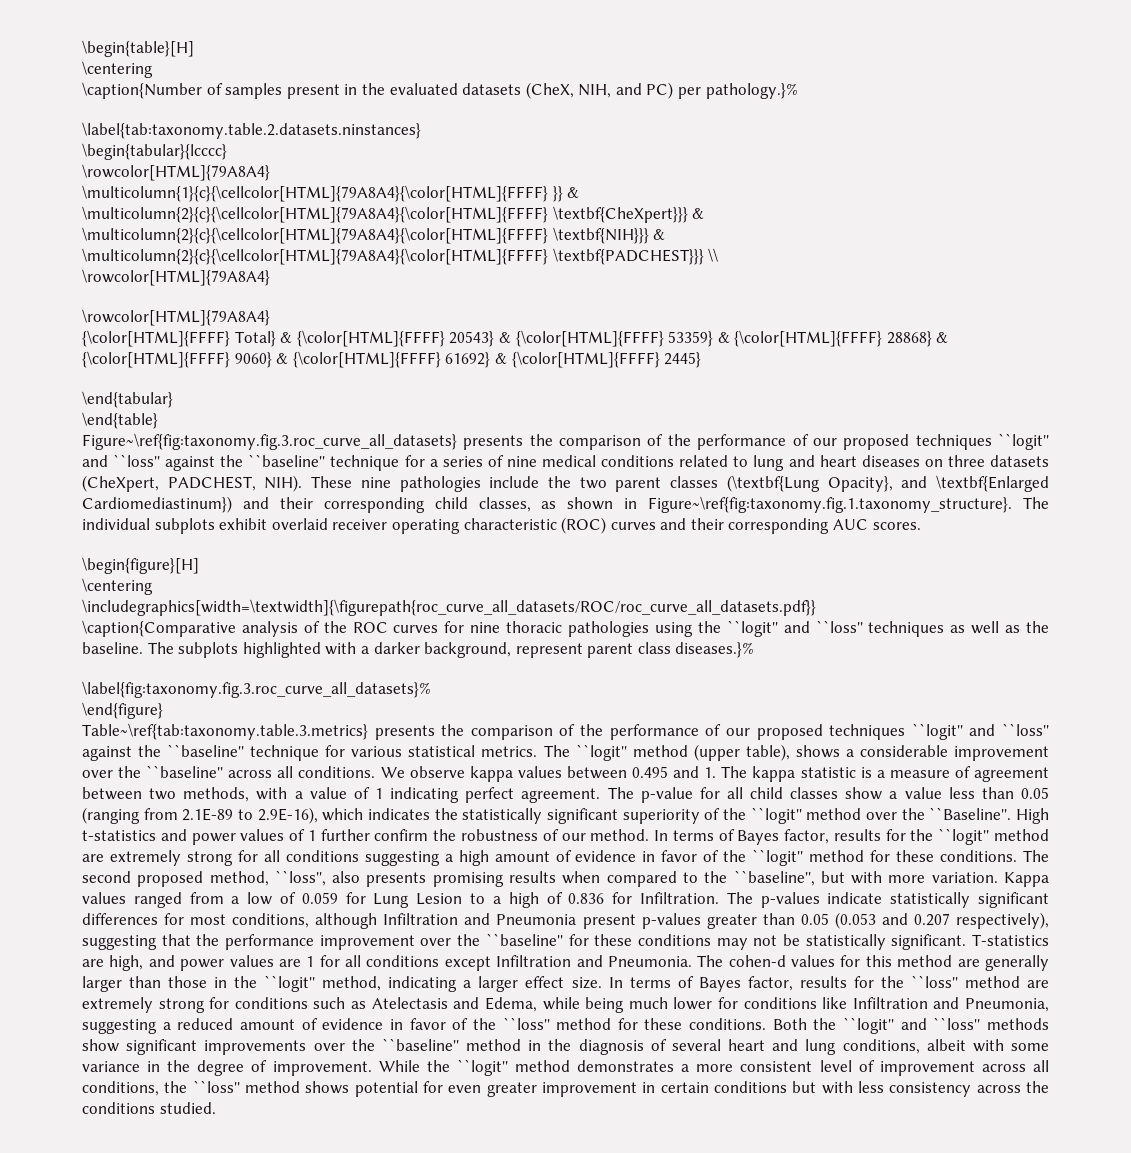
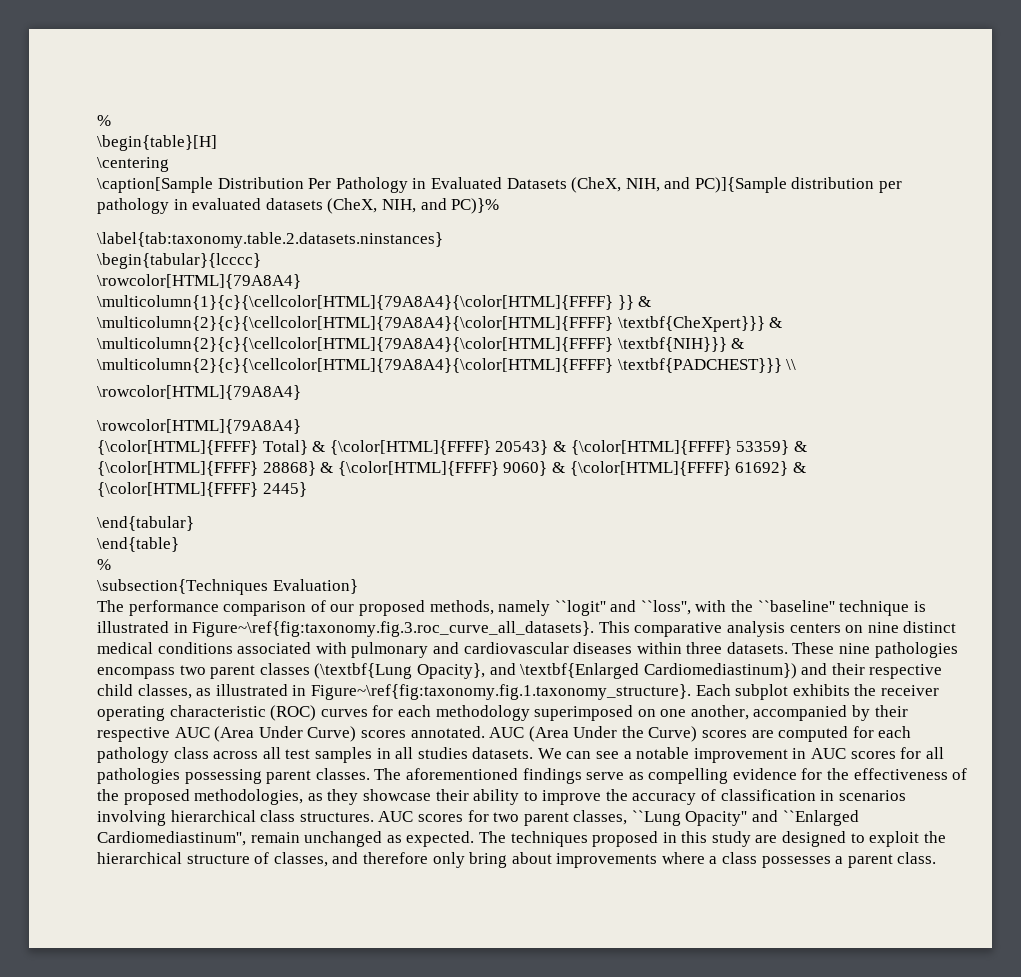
(82, 48) none -> [97,115,111,126] % //
[82,82,385,99] \caption{Number of samples present in the -> [97,177,903,193] [97,198,188,214] \caption[Sample Distribution Per Pathology in Evaluated Datasets (CheX, NIH, and PC)]{Sample distribution per pathology in
[646,82,798,99] PC) per pathology.}% -> [451,198,500,214] PC)}%
[82,433,1049,450] [82,454,1049,471] [82,475,303,492] Figure~\ref{fig:taxonomy.fig.3.roc_curve_all_datasets} presents the comparison of the performance of our proposed techniques ``logit'' and ``loss'' against the ``baseline'' technique for a series of nine medical conditions related to lung and heart diseases on three datasets (CheXpert, PADCHEST, NIH). -> [97,559,111,570] [97,579,358,595] [97,600,926,616] [97,621,957,637] [97,642,788,658] % // \subsection{Techniques Evaluation} // The performance comparison of our proposed methods, namely ``logit'' and ``loss'', with the ``baseline'' technique is illustrated in Figure~\ref{fig:taxonomy.fig.3.roc_curve_all_datasets}. This comparative analysis centers on nine distinct medical conditions associated with pulmonary and cardiovascular diseases within three datasets.
[489,476,571,488] include the -> [97,667,175,679] encompass
[323,497,425,513] corresponding -> [869,664,943,679] respective
[567,497,614,510] shown -> [215,684,288,696] illustrated
[1022,497,1049,509] [82,518,328,534] The individual subplots exhibit overlaid -> [695,684,877,700] Each subplot exhibits the
[660,518,921,534] [82,557,199,574] [82,578,153,595] [82,599,816,616] [82,620,1050,637] [82,642,755,658] [82,681,431,698] [82,702,163,719] [82,723,1049,740] [82,744,1049,761] [82,765,1049,782] [82,787,1049,803] [82,807,1049,824] [82,828,1049,845] [82,849,1050,866] [82,870,1049,887] [82,892,1050,908] [82,912,1049,929] [82,933,1049,950] [82,955,1050,971] [82,975,1049,992] [82,997,1049,1013] [82,1017,1049,1034] [82,1038,1049,1055] [82,1059,1049,1076] [82,1080,1050,1097] [82,1102,216,1114] and their corresponding AUC scores. // \begin{figure}[H] // \centering // \includegraphics[width=\textwidth]{\figurepath{roc_curve_all_datasets/ROC/roc_curve_all_datasets.pdf}} // \caption{Comparative analysis of the ROC curves for nine thoracic pathologies using the ``logit'' and ``loss'' techniques as well as the baseline. The subplots highlighted with a darker background, represent parent class diseases.}% // \label{fig:taxonomy.fig.3.roc_curve_all_datasets}% // \end{figure} // Table~\ref{tab:taxonomy.table.3.metrics} presents the comparison of the performance of our proposed techniques ``logit'' and ``loss'' against the ``baseline'' technique for various statistical metrics. The ``logit'' method (upper table), shows a considerable improvement over the ``baseline'' across all conditions. We observe kappa values between 0.495 and 1. The kappa statistic is a measure of agreement between two methods, with a value of 1 indicating perfect agreement. The p-value for all child classes show a value less than 0.05 (ranging from 2.1E-89 to 2.9E-16), which indicates the statistically significant superiority of the ``logit'' method over the ``Baseline''. High t-statistics and power values of 1 further confirm the robustness of our method. In terms of Bayes factor, results for the ``logit'' method are extremely strong for all conditions suggesting a high amount of evidence in favor of the ``logit'' method for these conditions. The second proposed method, ``loss'', also presents promising results when compared to the ``baseline'', but with more variation. Kappa values ranged from a low of 0.059 for Lung Lesion to a high of 0.836 for Infiltration. The p-values indicate statistically significant differences for most conditions, although Infiltration and Pneumonia present p-values greater than 0.05 (0.053 and 0.207 respectively), suggesting that the performance improvement over the ``baseline'' for these conditions may not be statistically significant. T-statistics are high, and power values are 1 for all conditions except Infiltration and Pneumonia. The cohen-d values for this method are generally larger than those in the ``logit'' method, indicating a larger effect size. In terms of Bayes factor, results for the ``loss'' method are extremely strong for conditions such as Atelectasis and Edema, while being much lower for conditions like Infiltration and Pneumonia, suggesting a reduced amount of evidence in favor of the ``loss'' method for these conditions. Both the ``logit'' and ``loss'' methods show significant improvements over the ``baseline'' method in the diagnosis of several heart and lung conditions, albeit with some variance in the degree of improvement. While the ``logit'' method demonstrates a more consistent level of improvement across all conditions, the ``loss'' method shows potential for even greater improvement in certain conditions but with less consistency across the conditions studied. -> [372,705,908,721] [97,726,912,742] [97,747,944,763] [97,768,968,784] [97,789,906,805] [97,810,859,826] [97,831,946,847] [97,852,937,868] for each methodology superimposed on one another, accompanied by their respective AUC (Area Under Curve) scores annotated. AUC (Area Under the Curve) scores are computed for each pathology class across all test samples in all studies datasets. We can see a notable improvement in AUC scores for all pathologies possessing parent classes. The aforementioned findings serve as compelling evidence for the effectiveness of the proposed methodologies, as they showcase their ability to improve the accuracy of classification in scenarios involving hierarchical class structures. AUC scores for two parent classes, ``Lung Opacity'' and ``Enlarged Cardiomediastinum'', remain unchanged as expected. The techniques proposed in this study are designed to exploit the hierarchical structure of classes, and therefore only bring about improvements where a class possesses a parent class.

